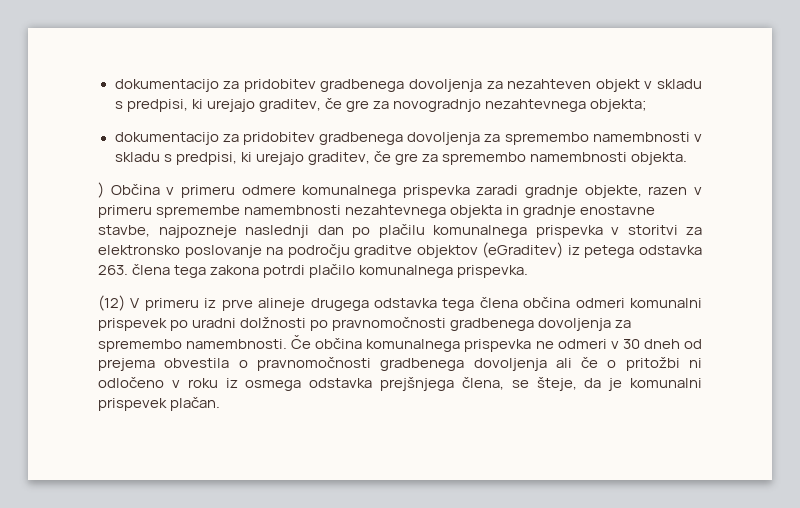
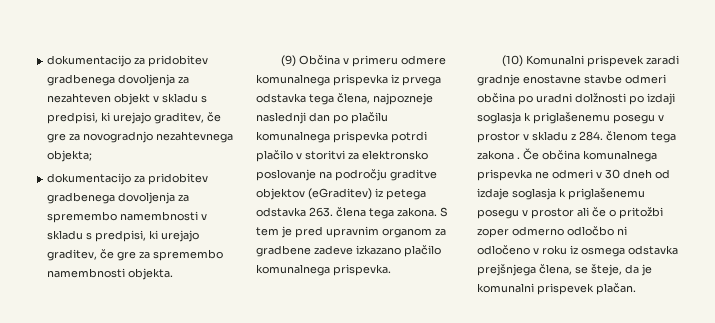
[98,182,104,198] ) -> [280,55,296,67] (9)
[476,185,702,198] [98,205,656,218] [98,225,150,237] zaradi gradnje objekte, razen v primeru spremembe namembnosti nezahtevnega objekta in gradnje enostavne stavbe, -> [391,74,441,86] [256,93,370,105] iz prvega odstavka tega člena,
(603, 231) none -> [391,131,427,143] [256,150,293,162] potrdi plačilo
[210,264,529,278] [98,295,703,311] [98,317,632,331] [98,339,288,352] zakona potrdi plačilo komunalnega prispevka. // (12) V primeru iz prve alineje drugega odstavka tega člena občina odmeri komunalni prispevek po uradni dolžnosti po pravnomočnosti gradbenega dovoljenja za spremembo namembnosti. -> [397,207,448,217] [256,226,446,238] [256,245,441,257] [256,264,391,276] [501,55,679,67] [477,74,666,86] [477,93,675,105] [477,112,664,124] [477,131,676,143] [477,150,520,160] zakona. S tem je pred upravnim organom za gradbene zadeve izkazano plačilo komunalnega prispevka. // (10) Komunalni prispevek zaradi gradnje enostavne stavbe odmeri občina po uradni dolžnosti po izdaji soglasja k priglašenemu posegu v prostor v skladu z 284. členom tega zakona .
[98,357,547,371] prejema obvestila o pravnomočnosti gradbenega dovoljenja -> [477,188,645,200] [477,208,574,219] izdaje soglasja k priglašenemu posegu v prostor
(680, 364) none -> [477,226,614,238] zoper odmerno odločbo

